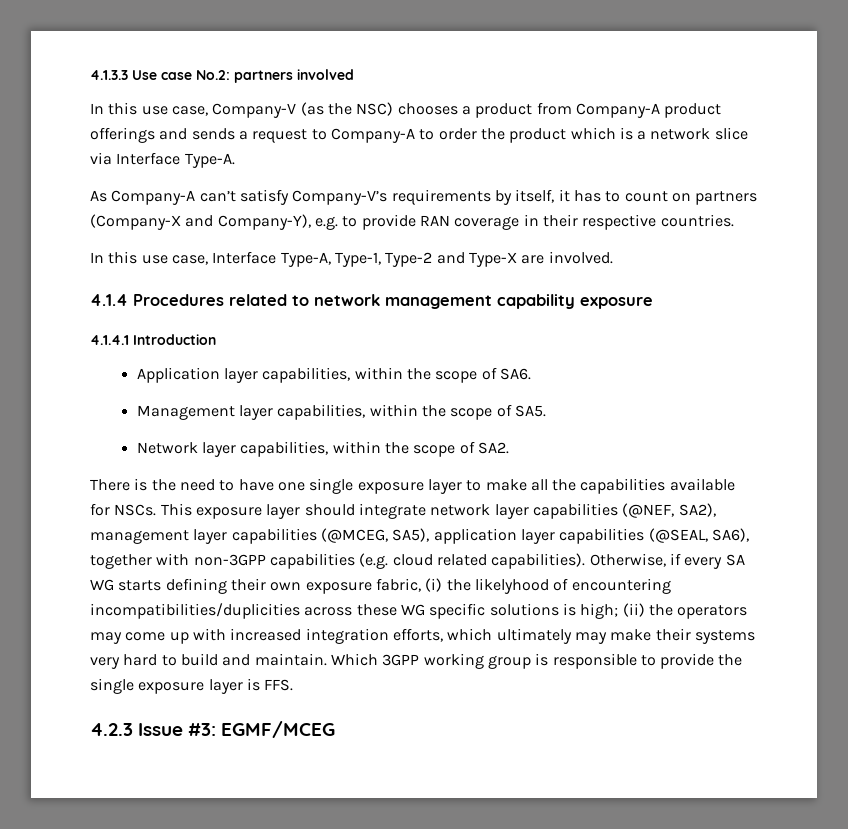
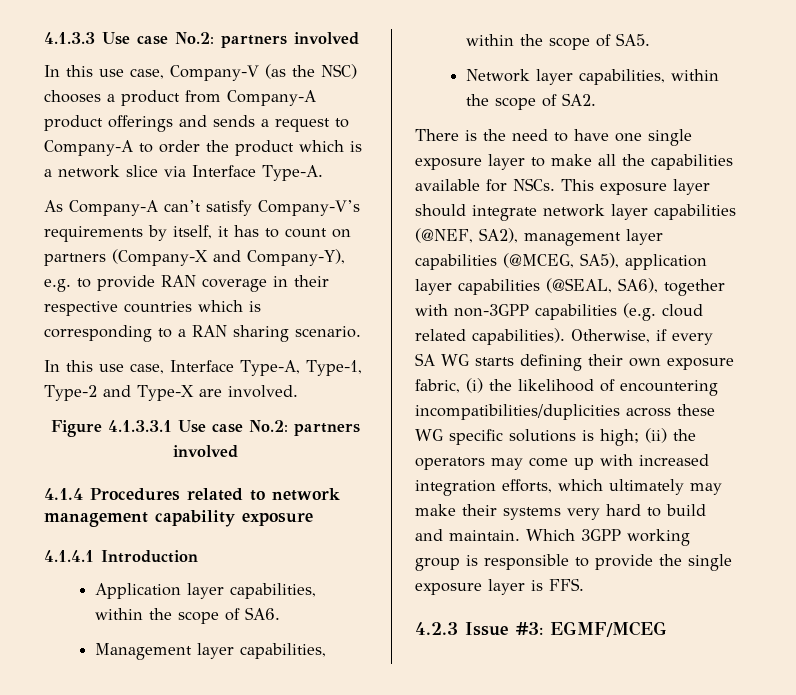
[660,214,734,227] countries. -> [124,300,261,313] [44,325,361,342] countries which is corresponding to a RAN sharing scenario.
(613, 257) none -> [51,420,360,437] [173,445,238,458] // Figure 4.1.3.3.1 Use case No.2: partners involved
[474,578,549,594] likelyhood -> [518,379,594,392] likelihood

